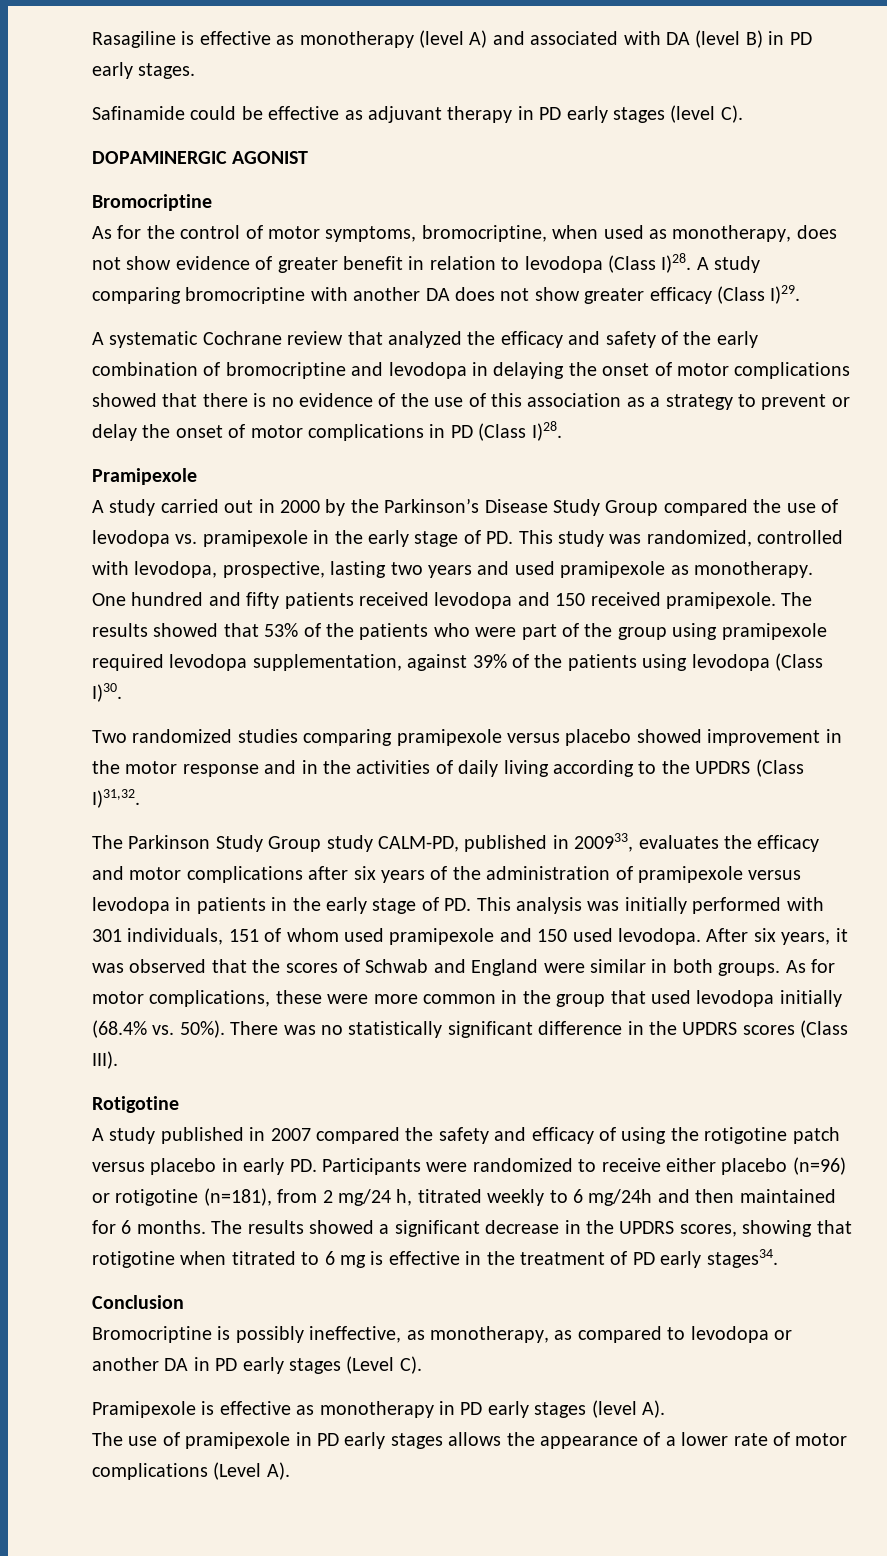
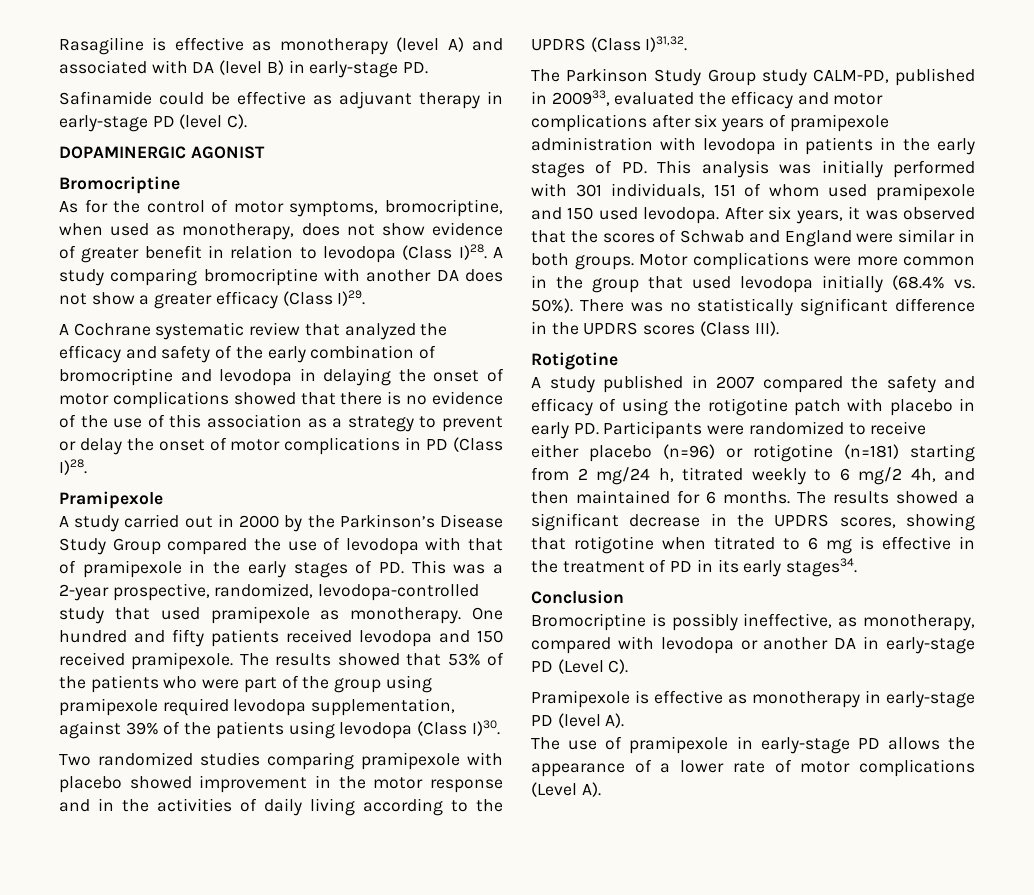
[789,32,812,45] [92,62,196,79] PD early stages. -> [309,61,429,78] early-stage PD.
[539,106,665,123] PD early stages -> [59,115,175,132] early-stage PD
(580, 294) none -> [139,295,150,305] a
[109,331,282,348] systematic Cochrane -> [73,322,245,340] Cochrane systematic
[175,534,198,544] vs. -> [425,537,503,551] [59,560,76,574] with that of
[414,530,844,547] [92,561,510,578] stage of PD. This study was randomized, controlled with levodopa, prospective, lasting two years and -> [293,560,503,578] [59,583,480,601] [59,607,150,624] stages of PD. This was a 2-year prospective, randomized, levodopa-controlled study that
[507,733,560,743] versus -> [467,752,503,766] with
[638,835,719,849] evaluates -> [614,92,695,105] evaluated
[452,866,802,883] the administration of pramipexole versus -> [789,114,889,132] [531,137,696,151] pramipexole administration with
[372,898,417,914] stage -> [531,162,585,178] stages
[785,959,835,973] [92,990,322,1007] As for motor complications, these -> [639,252,809,270] Motor complications
[92,1162,145,1172] versus -> [847,398,884,412] with
[203,1188,272,1206] (n=181), -> [844,444,975,462] (n=181) starting
[588,1189,653,1206] mg/24h -> [858,467,936,485] mg/2 4h,
(655, 1258) none -> [696,559,739,573] in its
[554,1326,686,1343] as compared to -> [531,636,654,654] compared with
[215,1357,341,1374] PD early stages -> [886,637,975,654] [531,661,553,672] early-stage PD
[460,1401,587,1418] PD early stages -> [886,691,975,708] [531,715,553,726] early-stage PD
[317,1432,443,1449] PD early stages -> [760,737,880,754] early-stage PD

